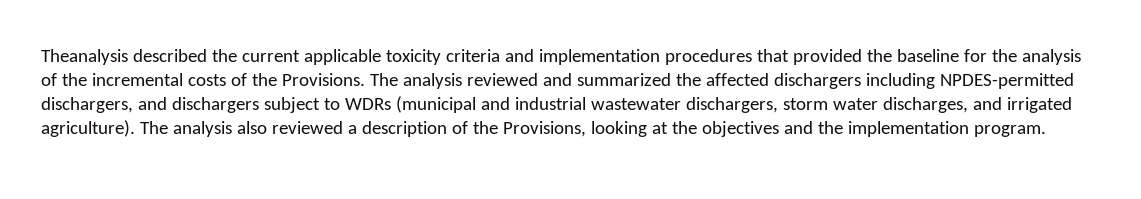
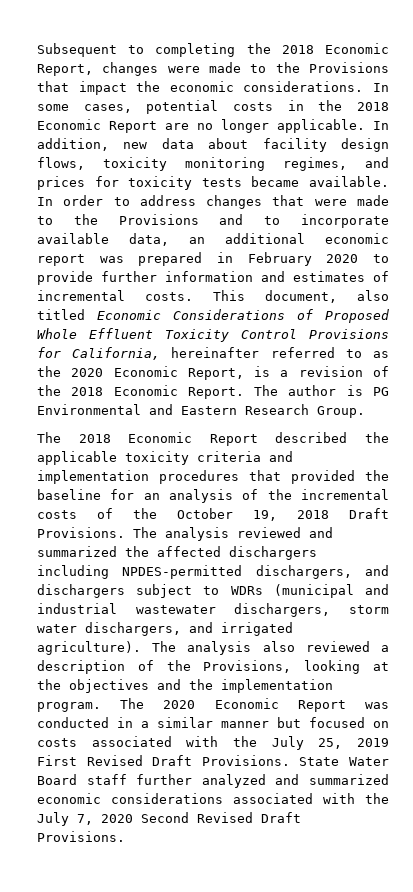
[41,49,128,65] Theanalysis -> [37,43,389,57] [37,62,389,76] [37,81,389,95] [37,100,389,114] [37,119,389,133] [37,138,389,152] [37,157,389,171] [37,176,389,190] [37,195,389,209] [37,214,389,228] [37,233,389,246] [37,252,389,266] [37,271,389,285] [37,290,389,303] [37,309,389,323] [37,328,389,342] [37,347,389,360] [37,366,389,380] [37,385,389,399] [37,404,365,418] [37,432,258,446] Subsequent to completing the 2018 Economic Report, changes were made to the Provisions that impact the economic considerations. In some cases, potential costs in the 2018 Economic Report are no longer applicable. In addition, new data about facility design flows, toxicity monitoring regimes, and prices for toxicity tests became available. In order to address changes that were made to the Provisions and to incorporate available data, an additional economic report was prepared in February 2020 to provide further information and estimates of incremental costs. This document, also titled Economic Considerations of Proposed Whole Effluent Toxicity Control Provisions for California, hereinafter referred to as the 2020 Economic Report, is a revision of the 2018 Economic Report. The author is PG Environmental and Eastern Research Group. // The 2018 Economic Report
[241,50,300,62] current -> (389, 437) none
[991,49,1017,62] the -> [143,493,160,500] an
(277, 79) none -> [177,508,389,521] October 19, 2018 Draft
[882,97,968,113] discharges, -> [85,622,181,636] dischargers,
(1046, 131) none -> [120,698,389,712] [37,717,389,728] [37,736,389,750] [37,755,389,766] [37,774,389,788] [37,793,389,804] [37,812,301,826] [37,831,125,842] The 2020 Economic Report was conducted in a similar manner but focused on costs associated with the July 25, 2019 First Revised Draft Provisions. State Water Board staff further analyzed and summarized economic considerations associated with the July 7, 2020 Second Revised Draft Provisions.

